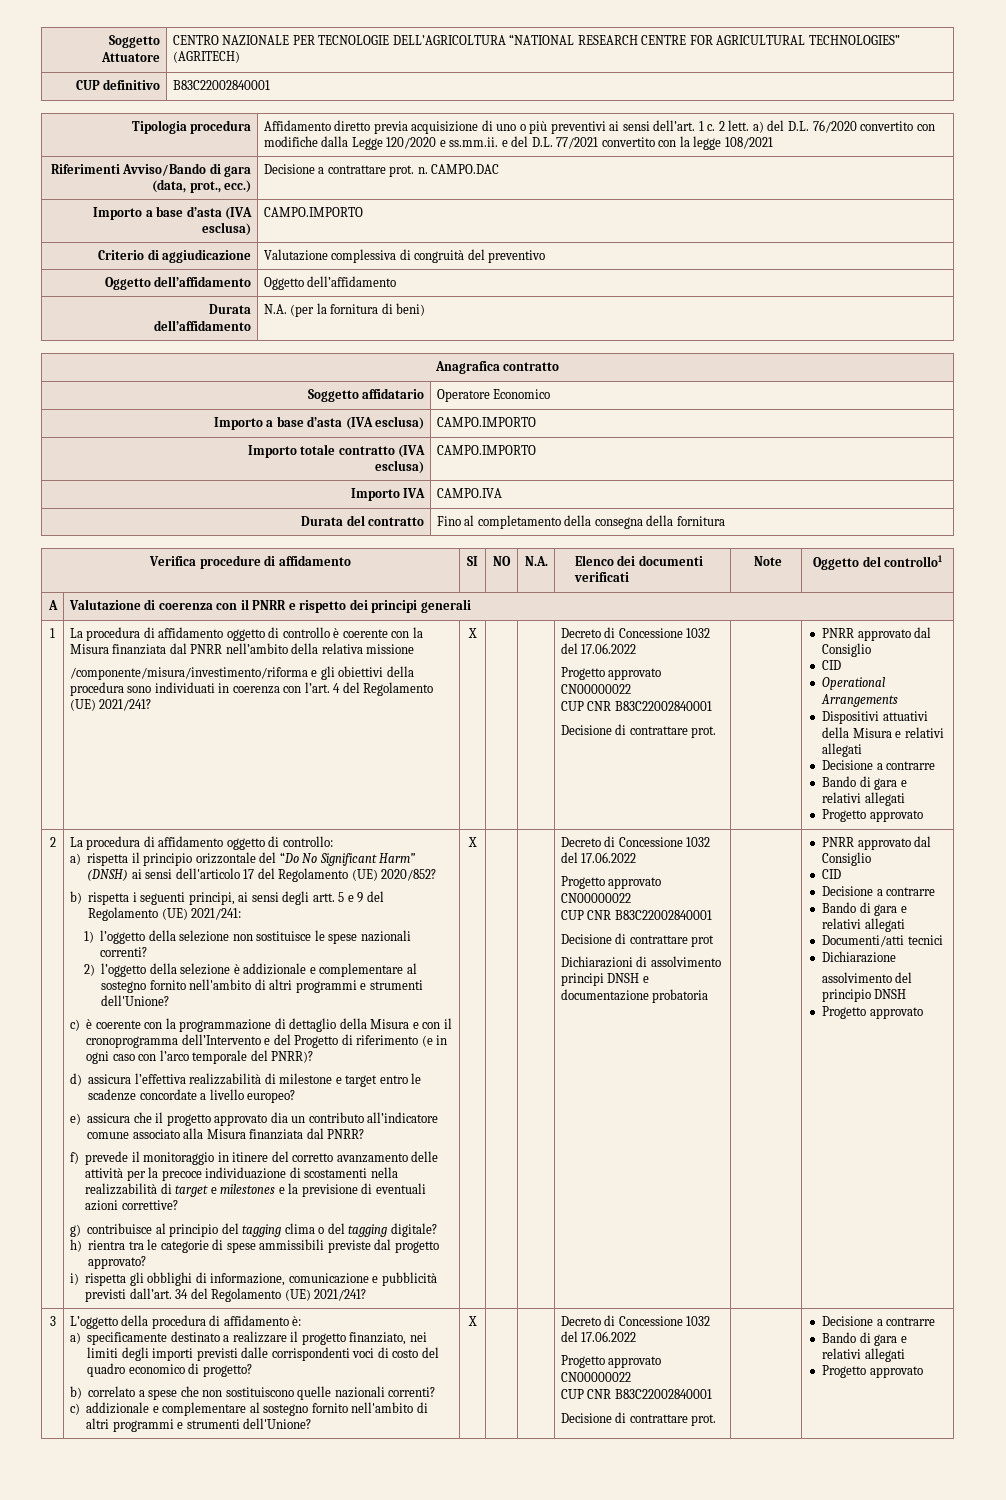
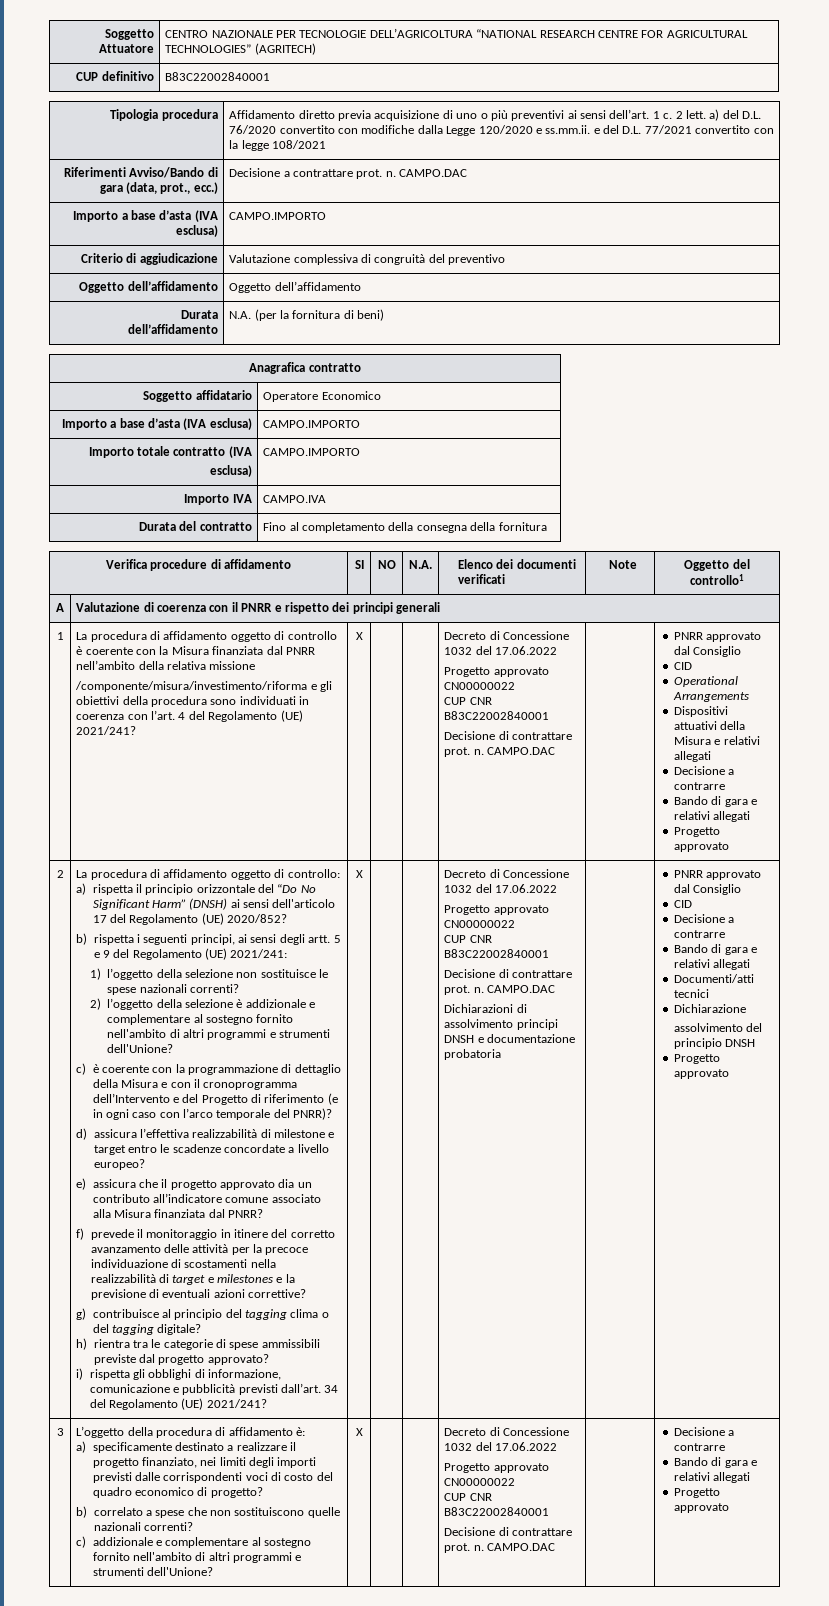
(717, 732) none -> [473,747,556,755] n. CAMPO.DAC
[691,935,715,947] prot -> [444,985,556,995] prot. n. CAMPO.DAC
(717, 1420) none -> [473,1543,556,1551] n. CAMPO.DAC

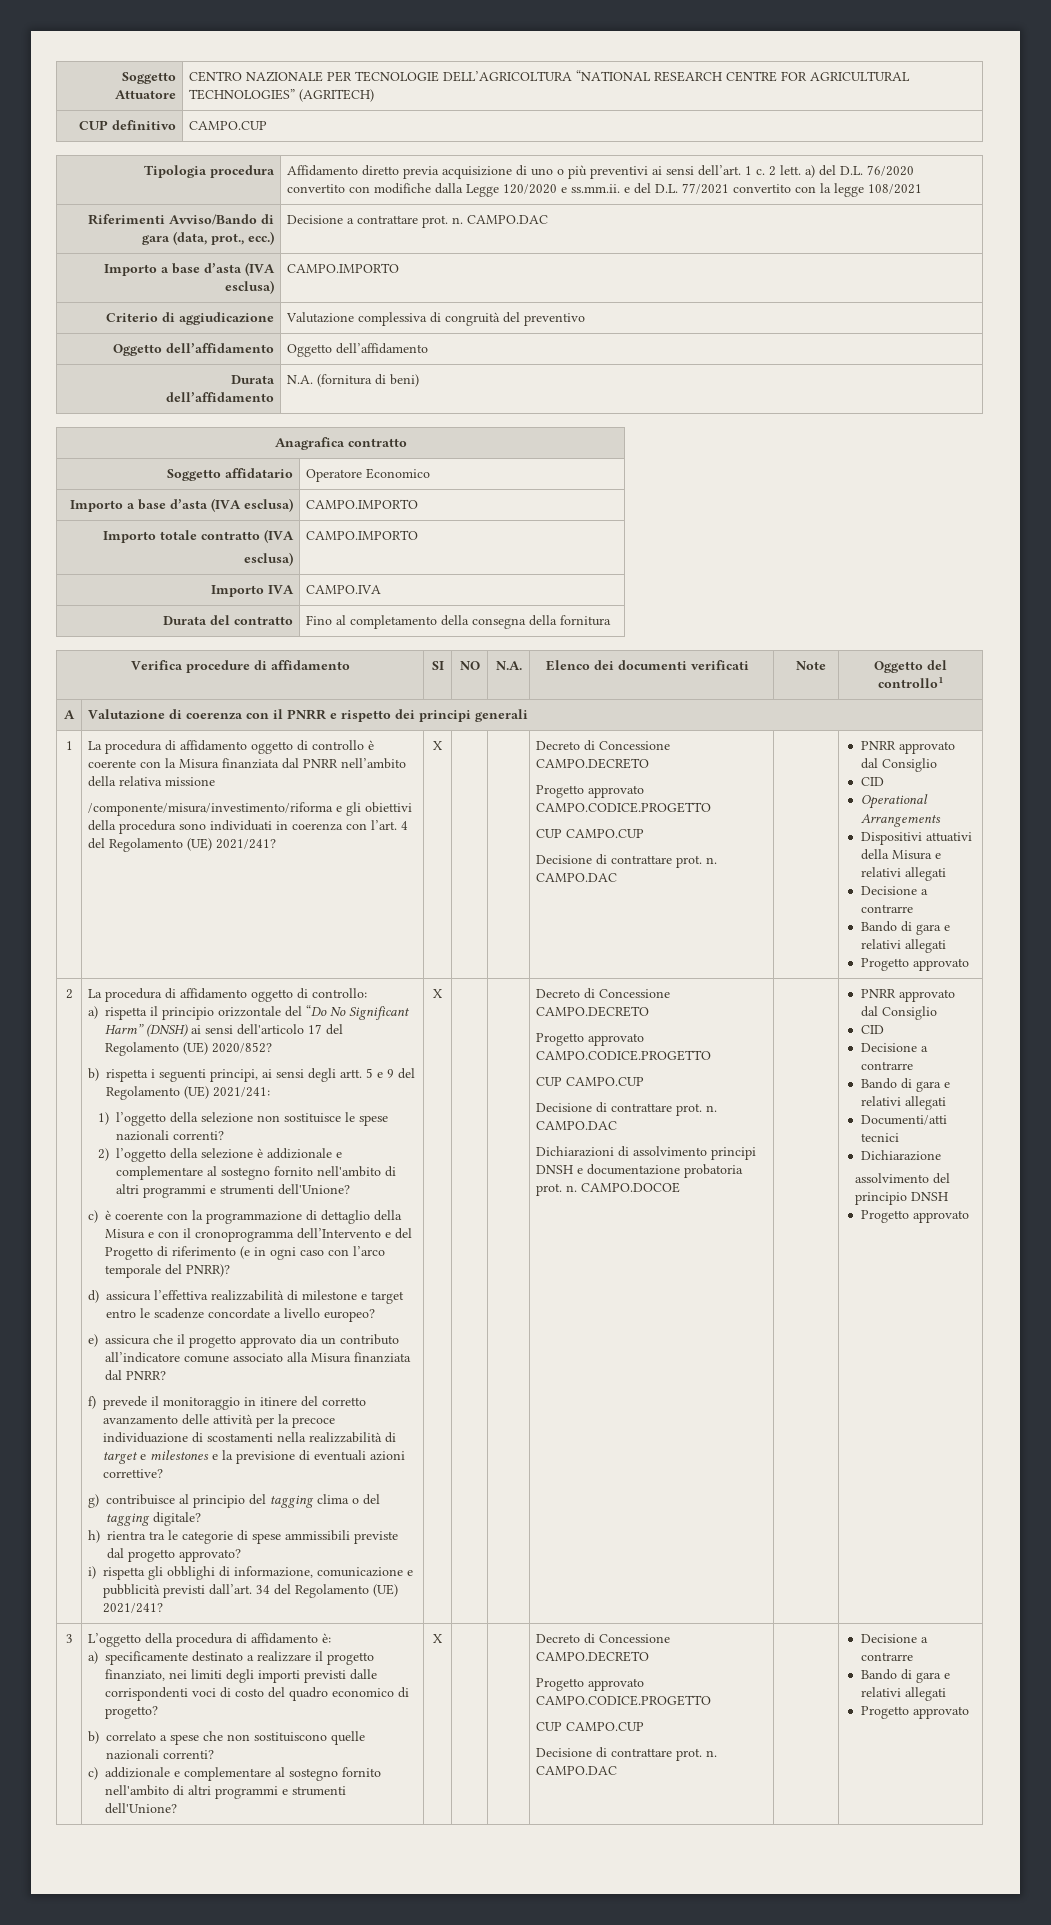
[165,72,271,81] B83C22002840001 -> [189,121,268,130] CAMPO.CUP
[254,309,341,321] (per la fornitura -> [317,374,373,387] (fornitura
[444,646,558,655] [444,667,549,677] [444,682,516,690] [444,697,492,705] [444,711,550,720] 1032 del 17.06.2022 // Progetto approvato CN00000022 // CUP CNR B83C22002840001 -> [536,758,650,769] [536,785,645,798] [536,802,712,813] [536,829,645,838] CAMPO.DECRETO // Progetto approvato CAMPO.CODICE.PROGETTO // CUP CAMPO.CUP
[444,884,558,893] [444,905,549,915] [444,920,516,928] [444,935,492,943] [444,949,550,958] 1032 del 17.06.2022 // Progetto approvato CN00000022 // CUP CNR B83C22002840001 -> [536,1006,650,1017] [536,1033,645,1046] [536,1050,712,1061] [536,1077,645,1086] CAMPO.DECRETO // Progetto approvato CAMPO.CODICE.PROGETTO // CUP CAMPO.CUP
(502, 1054) none -> [536,1182,681,1196] prot. n. CAMPO.DOCOE
[444,1442,558,1451] [444,1463,549,1473] [444,1478,516,1486] [444,1493,492,1501] [444,1507,550,1516] 1032 del 17.06.2022 // Progetto approvato CN00000022 // CUP CNR B83C22002840001 -> [536,1651,650,1662] [536,1678,645,1691] [536,1695,712,1706] [536,1722,645,1731] CAMPO.DECRETO // Progetto approvato CAMPO.CODICE.PROGETTO // CUP CAMPO.CUP

